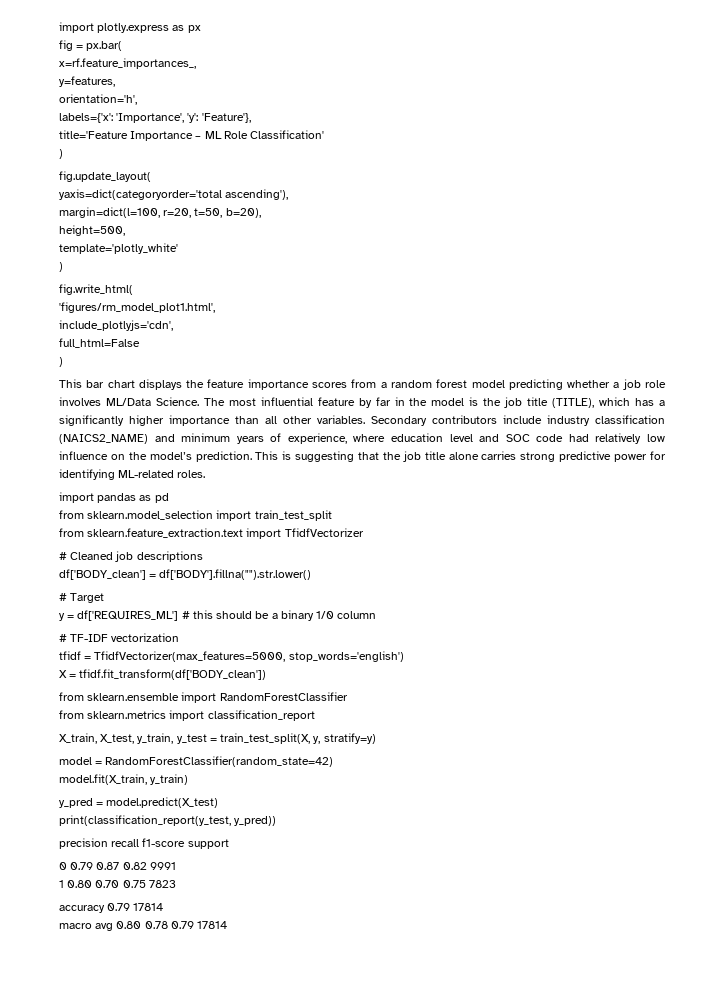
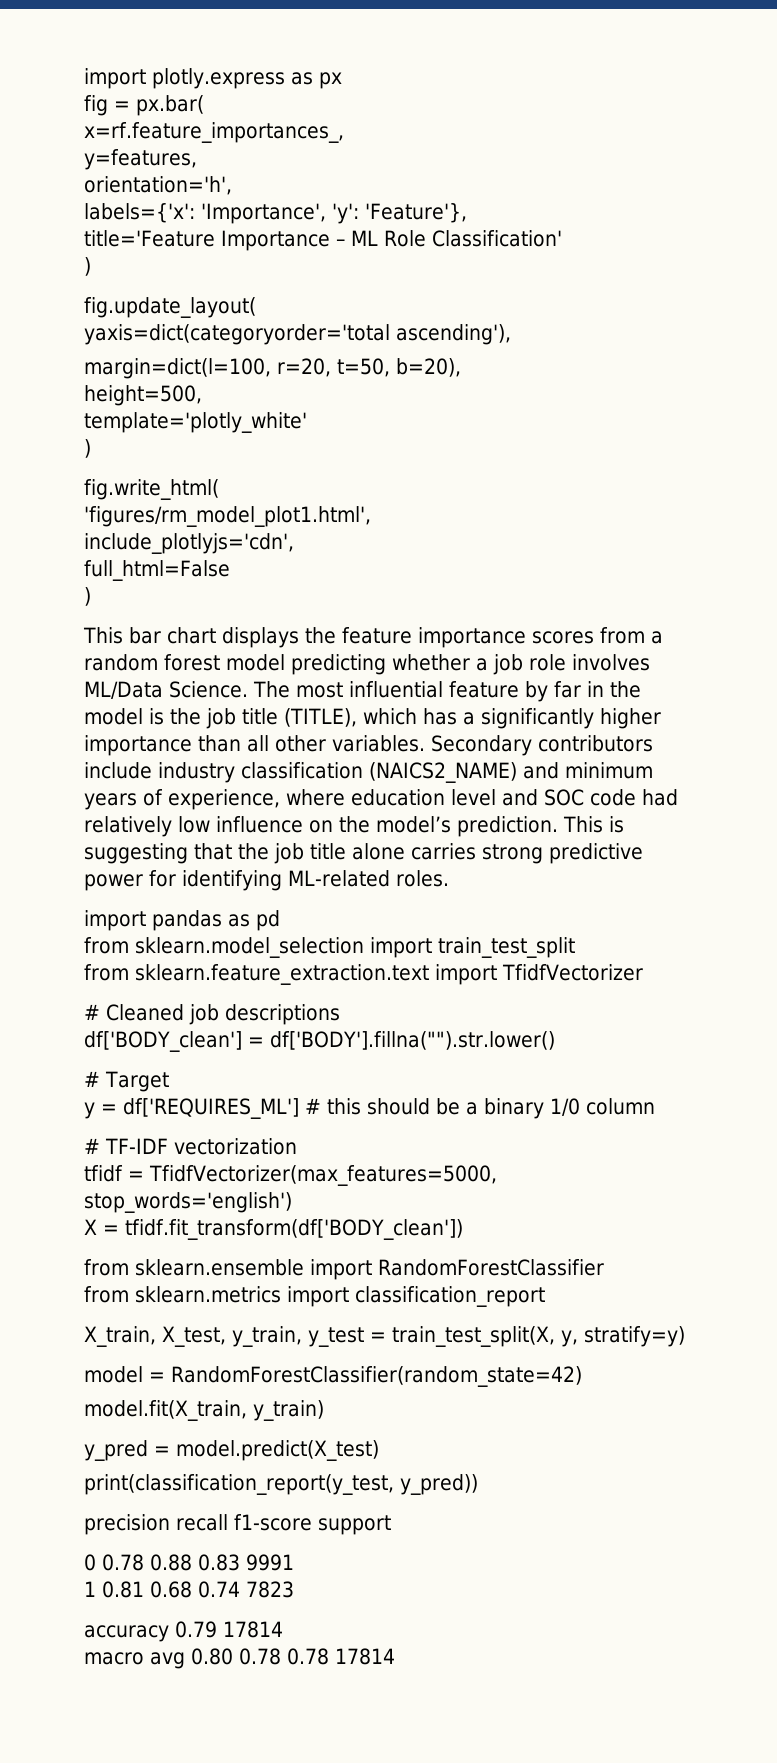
[70,862,147,870] 0.79 0.87 0.82 -> [102,1554,240,1571] 0.78 0.88 0.83
[67,880,146,888] 0.80 0.70 0.75 -> [102,1581,240,1598] 0.81 0.68 0.74
[170,921,194,929] 0.79 -> [287,1648,329,1665] 0.78

